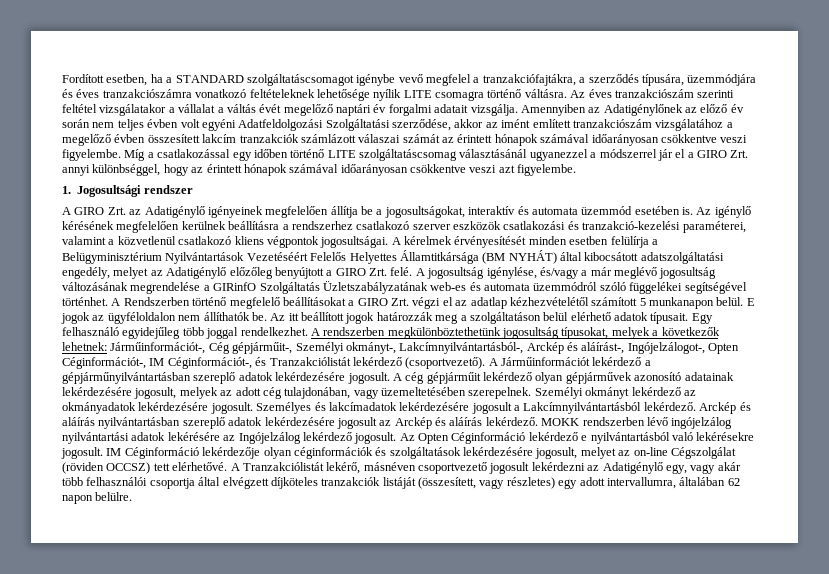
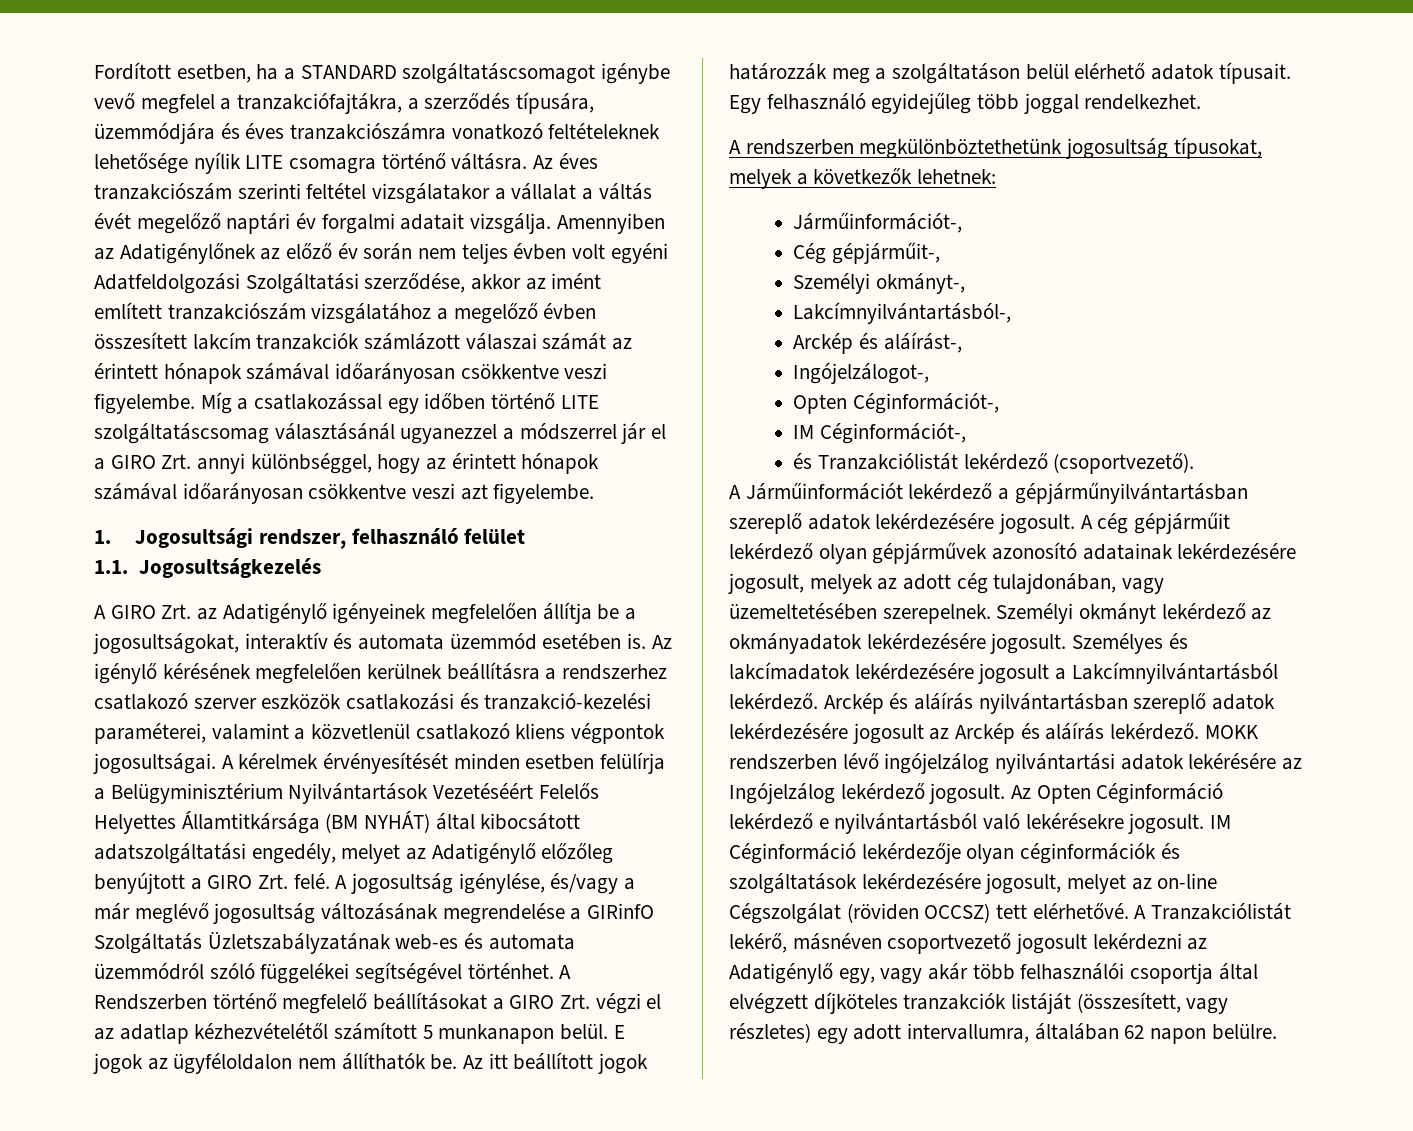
[143,185,193,194] rendszer -> [259,528,526,549] [94,558,321,578] rendszer, felhasználó felület // 1.1. Jogosultságkezelés
(308, 331) none -> (1202, 102) //
(107, 346) none -> (997, 176) //
(206, 348) none -> (963, 222) //
(293, 348) none -> (941, 253) //
(396, 348) none -> (966, 283) //
(524, 348) none -> (1012, 313) //
(625, 348) none -> (962, 342) //
(705, 348) none -> (930, 373) //
(146, 363) none -> (1000, 403) //
(252, 363) none -> (967, 433) //
(486, 363) none -> (1195, 463) //

